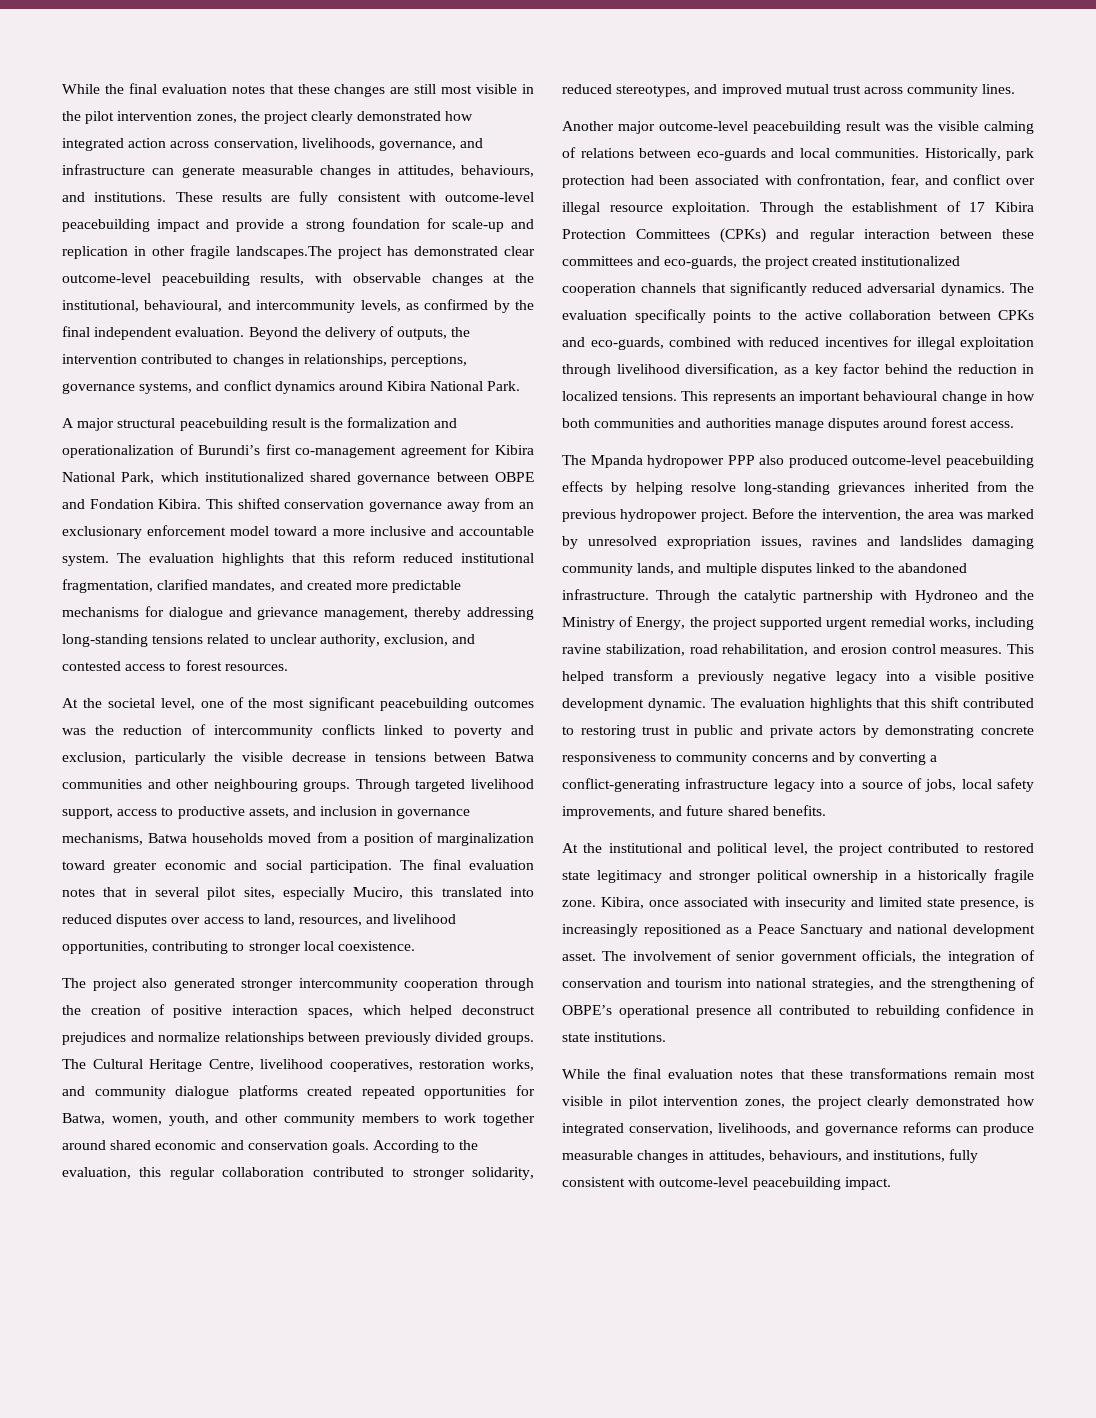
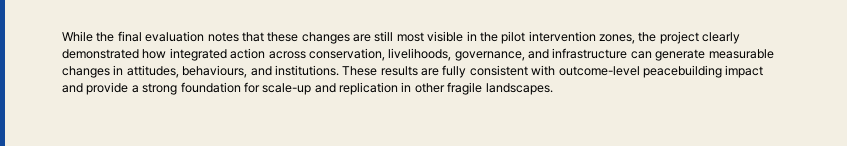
[236,246,535,259] [62,273,534,286] [62,299,534,313] [62,326,471,340] [62,354,468,367] [62,380,521,394] [62,417,458,431] [62,444,534,458] [62,472,534,485] [62,498,534,512] [62,525,534,539] [62,552,534,566] [62,579,462,593] [62,606,534,620] [62,634,476,647] [62,660,288,671] [62,697,534,711] [62,724,534,738] [62,752,534,765] [62,779,534,792] [62,806,471,819] [62,832,534,846] [62,859,534,873] [62,887,534,900] [62,914,457,927] [62,941,415,954] [62,978,534,991] [62,1004,535,1018] [62,1032,534,1045] [62,1059,534,1072] [62,1085,535,1099] [62,1113,535,1126] [62,1140,479,1153] [62,1167,534,1180] [562,84,1016,97] [562,121,1034,134] [562,147,1034,161] [562,174,1035,188] [562,201,1034,215] [562,228,1034,243] [562,256,961,269] [562,282,1034,296] [562,309,1034,323] [562,336,1034,350] [562,363,1034,377] [562,391,1035,404] [562,417,1015,431] [562,455,1034,468] [562,481,1034,495] [562,508,1034,522] [562,536,1034,549] [562,563,968,576] [562,589,1034,603] [562,616,1034,630] [562,644,1034,656] [562,670,1034,684] [562,697,1034,711] [562,725,1034,738] [562,752,938,765] [562,778,1034,792] [562,805,826,819] [562,843,1034,856] [562,869,1034,883] [562,897,1034,910] [562,924,1035,937] [562,950,1035,964] [562,977,1035,991] [562,1004,1034,1018] [562,1032,667,1042] [562,1068,1035,1079] [562,1096,1035,1109] [562,1122,1034,1136] [562,1149,979,1163] [562,1177,891,1190] landscapes.The project has demonstrated clear outcome-level peacebuilding results, with observable changes at the institutional, behavioural, and intercommunity levels, as confirmed by the final independent evaluation. Beyond the delivery of outputs, the intervention contributed to changes in relationships, perceptions, governance systems, and conflict dynamics around Kibira National Park. // A major structural peacebuilding result is the formalization and operationalization of Burundi’s first co-management agreement for Kibira National Park, which institutionalized shared governance between OBPE and Fondation Kibira. This shifted conservation governance away from an exclusionary enforcement model toward a more inclusive and accountable system. The evaluation highlights that this reform reduced institutional fragmentation, clarified mandates, and created more predictable mechanisms for dialogue and grievance management, thereby addressing long-standing tensions related to unclear authority, exclusion, and contested access to forest resources. // At the societal level, one of the most significant peacebuilding outcomes was the reduction of intercommunity conflicts linked to poverty and exclusion, particularly the visible decrease in tensions between Batwa communities and other neighbouring groups. Through targeted livelihood support, access to productive assets, and inclusion in governance mechanisms, Batwa households moved from a position of marginalization toward greater economic and social participation. The final evaluation notes that in several pilot sites, especially Muciro, this translated into reduced disputes over access to land, resources, and livelihood opportunities, contributing to stronger local coexistence. // The project also generated stronger intercommunity cooperation through the creation of positive interaction spaces, which helped deconstruct prejudices and normalize relationships between previously divided groups. The Cultural Heritage Centre, livelihood cooperatives, restoration works, and community dialogue platforms created repeated opportunities for Batwa, women, youth, and other community members to work together around shared economic and conservation goals. According to the evaluation, this regular collaboration contributed to stronger solidarity, reduced stereotypes, and improved mutual trust across community lines. // Another major outcome-level peacebuilding result was the visible calming of relations between eco-guards and local communities. Historically, park protection had been associated with confrontation, fear, and conflict over illegal resource exploitation. Through the establishment of 17 Kibira Protection Committees (CPKs) and regular interaction between these committees and eco-guards, the project created institutionalized cooperation channels that significantly reduced adversarial dynamics. The evaluation specifically points to the active collaboration between CPKs and eco-guards, combined with reduced incentives for illegal exploitation through livelihood diversification, as a key factor behind the reduction in localized tensions. This represents an important behavioural change in how both communities and authorities manage disputes around forest access. // The Mpanda hydropower PPP also produced outcome-level peacebuilding effects by helping resolve long-standing grievances inherited from the previous hydropower project. Before the intervention, the area was marked by unresolved expropriation issues, ravines and landslides damaging community lands, and multiple disputes linked to the abandoned infrastructure. Through the catalytic partnership with Hydroneo and the Ministry of Energy, the project supported urgent remedial works, including ravine stabilization, road rehabilitation, and erosion control measures. This helped transform a previously negative legacy into a visible positive development dynamic. The evaluation highlights that this shift contributed to restoring trust in public and private actors by demonstrating concrete responsiveness to community concerns and by converting a conflict-generating infrastructure legacy into a source of jobs, local safety improvements, and future shared benefits. // At the institutional and political level, the project contributed to restored state legitimacy and stronger political ownership in a historically fragile zone. Kibira, once associated with insecurity and limited state presence, is increasingly repositioned as a Peace Sanctuary and national development asset. The involvement of senior government officials, the integration of conservation and tourism into national strategies, and the strengthening of OBPE’s operational presence all contributed to rebuilding confidence in state institutions. // While the final evaluation notes that these transformations remain most visible in pilot intervention zones, the project clearly demonstrated how integrated conservation, livelihoods, and governance reforms can produce measurable changes in attitudes, behaviours, and institutions, fully consistent with outcome-level peacebuilding impact. -> [485,83,553,95] landscapes.

